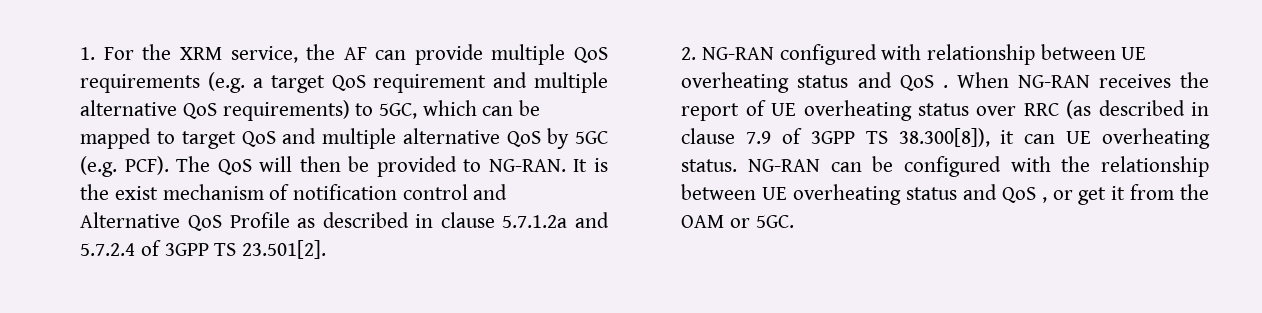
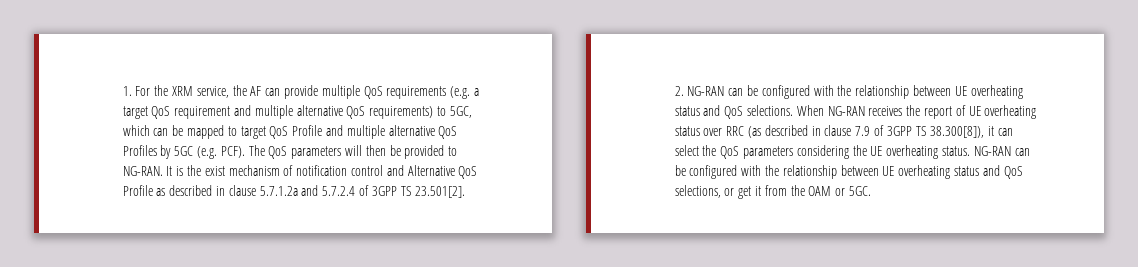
[282,128,541,149] and multiple alternative QoS -> [292,125,458,139] [122,145,157,156] Profile and multiple alternative QoS Profiles
(252, 167) none -> [291,146,342,159] parameters
[779,44,1147,65] [681,72,948,93] configured with relationship between UE overheating status and QoS . -> [728,85,1023,99] [674,105,794,119] can be configured with the relationship between UE overheating status and QoS selections.
(1056, 139) none -> [674,145,867,159] select the QoS parameters considering the
[1041,197,1047,203] , -> [674,185,721,198] selections,

